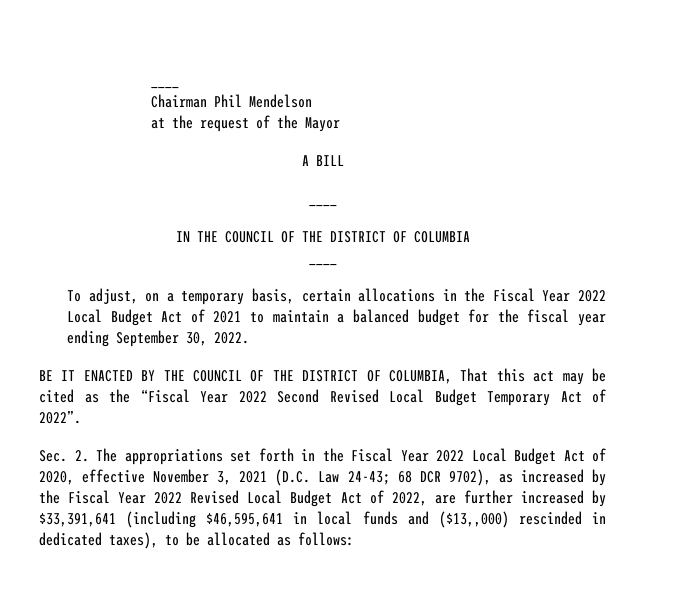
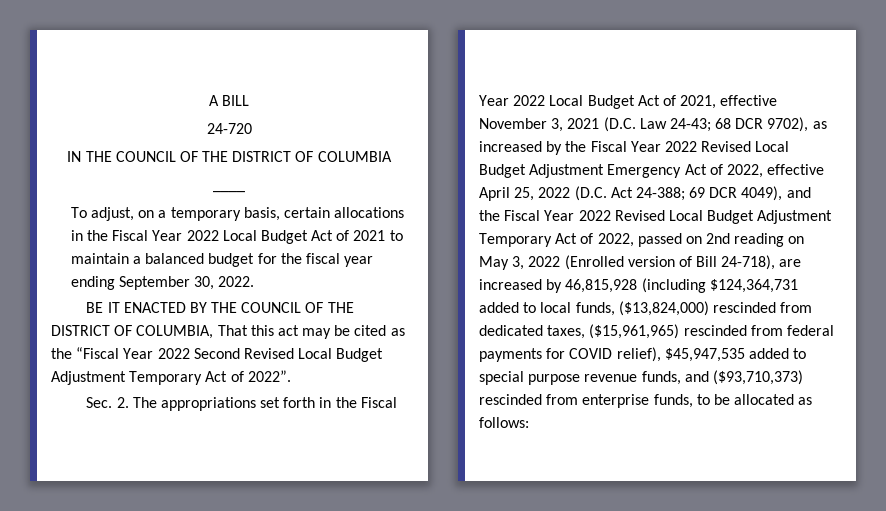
[151,86,180,89] [151,94,313,108] [151,115,341,132] ____ // Chairman Phil Mendelson // at the request of the Mayor // -> (208, 100) none
[308,204,337,207] ____ -> [206,123,252,134] 24-720
(477, 397) none -> [51,371,126,385] Adjustment
[39,471,74,485] 2020, -> [680,95,717,109] 2021,
[340,490,607,507] [39,511,606,528] [39,532,158,549] Act of 2022, are further increased by $33,391,641 (including $46,595,641 in local funds and ($13,,000) rescinded in dedicated taxes), -> [529,164,825,178] [479,186,811,201] [479,210,833,224] [479,233,805,247] [479,255,802,270] [479,278,798,293] [479,301,813,316] [479,324,834,339] [479,347,807,362] [479,370,803,385] [479,394,693,408] Adjustment Emergency Act of 2022, effective April 25, 2022 (D.C. Act 24-388; 69 DCR 4049), and the Fiscal Year 2022 Revised Local Budget Adjustment Temporary Act of 2022, passed on 2nd reading on May 3, 2022 (Enrolled version of Bill 24-718), are increased by 46,815,928 (including $124,364,731 added to local funds, ($13,824,000) rescinded from dedicated taxes, ($15,961,965) rescinded from federal payments for COVID relief), $45,947,535 added to special purpose revenue funds, and ($93,710,373) rescinded from enterprise funds,

